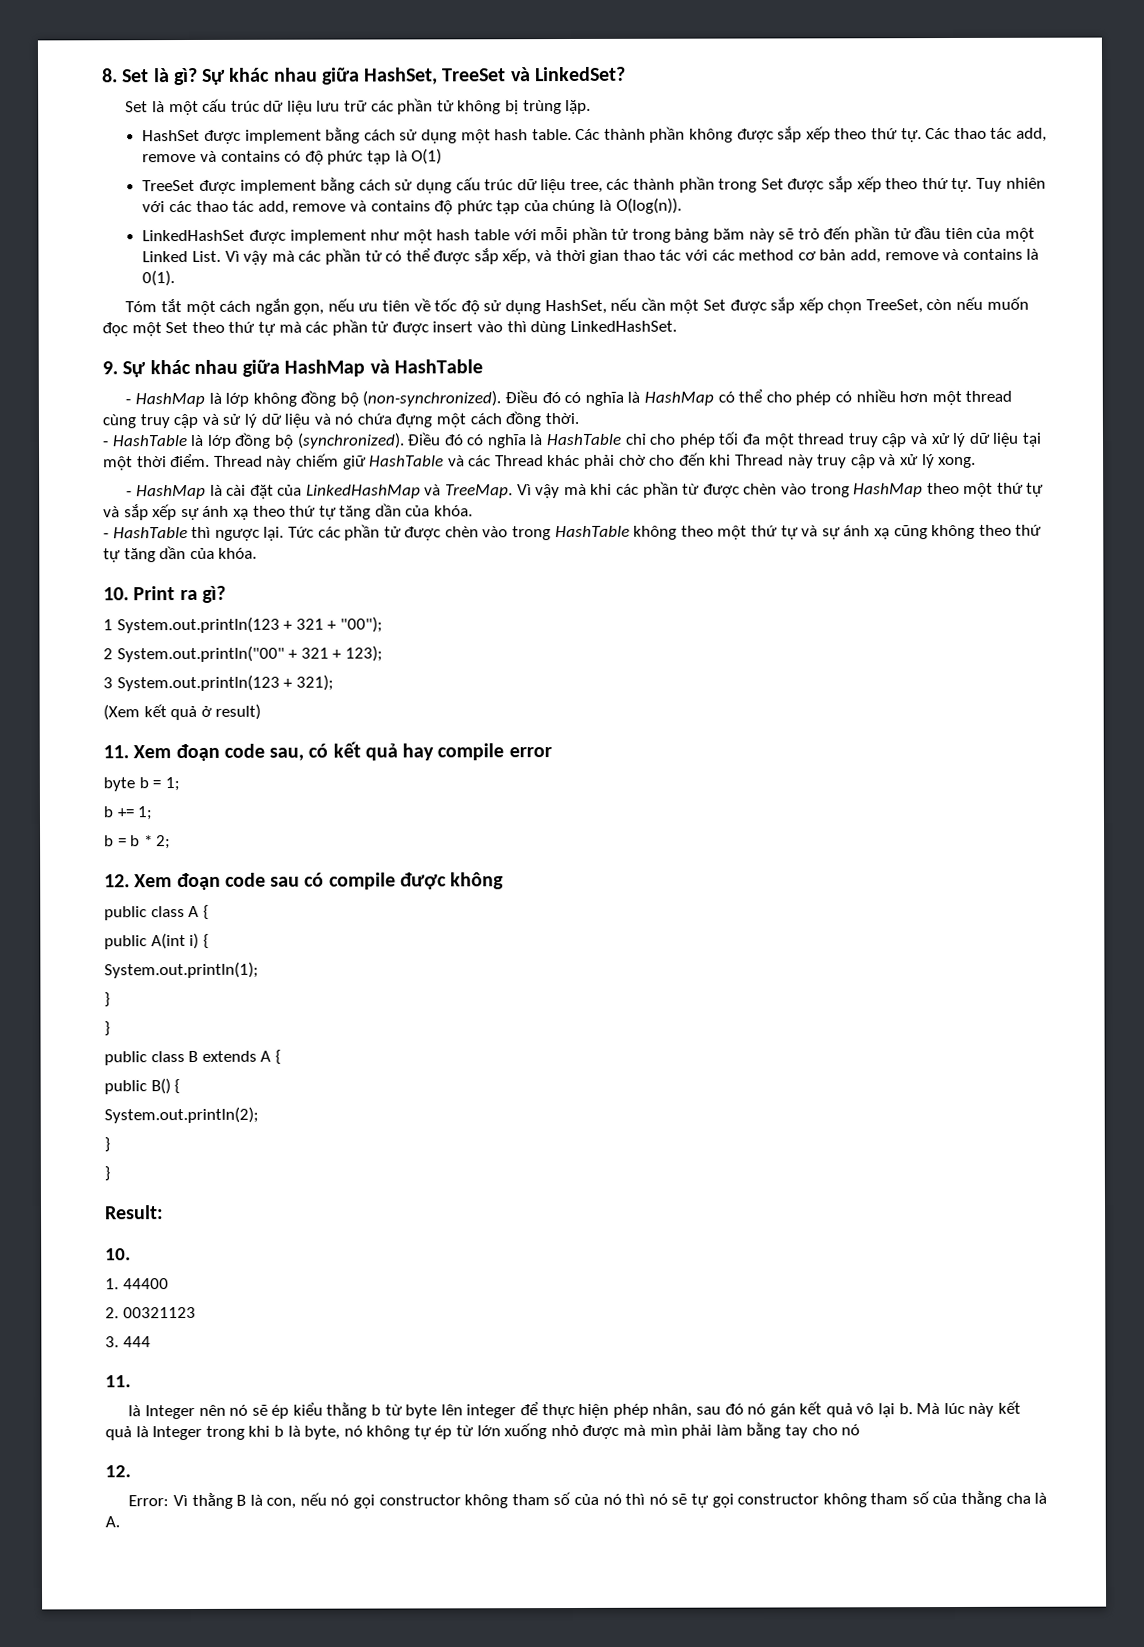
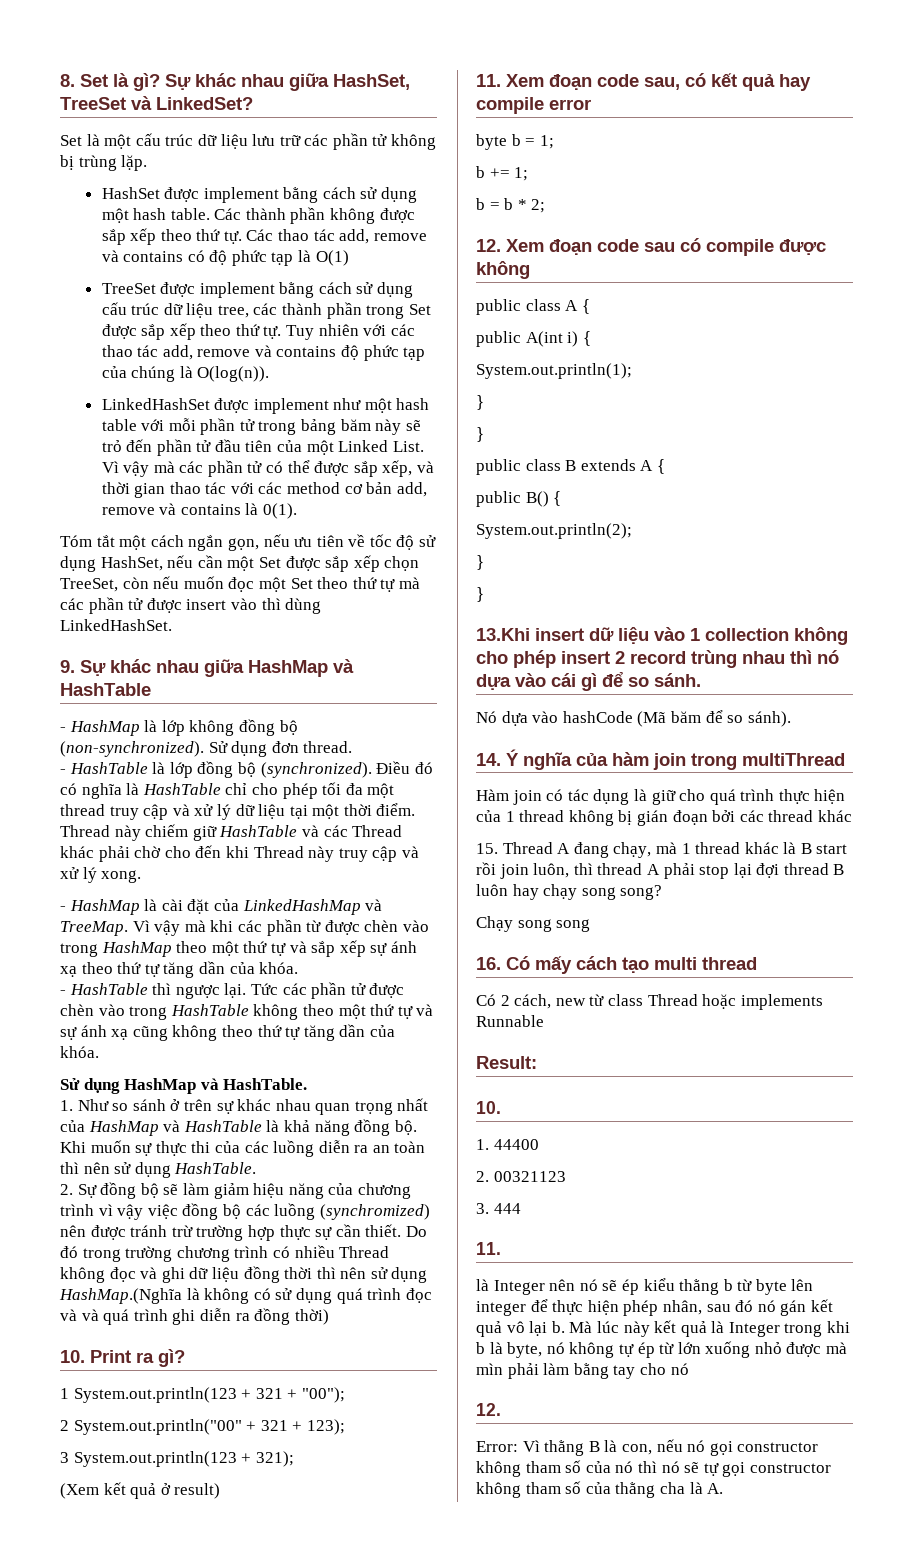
[505,389,1013,406] [102,411,579,429] Điều đó có nghĩa là HashMap có thể cho phép có nhiều hơn một thread cùng truy cập và sử lý dữ liệu và nó chứa đựng một cách đồng thời. -> [208,741,353,757] Sử dụng đơn thread.
(258, 553) none -> [60,1078,308,1094] [60,1098,429,1115] [60,1119,417,1136] [60,1140,426,1157] [60,1162,257,1178] [60,1182,411,1199] [60,1203,430,1220] [60,1224,427,1241] [60,1245,390,1262] [60,1266,428,1283] [59,1288,432,1304] [60,1308,329,1325] // Sử dụng HashMap và HashTable. // 1. Như so sánh ở trên sự khác nhau quan trọng nhất của HashMap và HashTable là khả năng đồng bộ. Khi muốn sự thực thi của các luồng diễn ra an toàn thì nên sử dụng HashTable. // 2. Sự đồng bộ sẽ làm giảm hiệu năng của chương trình vì vậy việc đồng bộ các luồng (synchromized) nên được tránh trừ trường hợp thực sự cần thiết. Do đó trong trường chương trình có nhiều Thread không đọc và ghi dữ liệu đồng thời thì nên sử dụng HashMap.(Nghĩa là không có sử dụng quá trình đọc và và quá trình ghi diễn ra đồng thời)
(110, 1174) none -> [476,627,848,645] [476,650,839,668] [476,672,701,691] [476,710,791,727] [476,749,845,770] [476,789,846,805] [476,810,852,826] [476,842,848,858] [476,862,845,879] [476,884,663,900] [476,916,591,932] [476,956,757,974] [476,994,823,1010] [476,1015,544,1027] // 13.Khi insert dữ liệu vào 1 collection không cho phép insert 2 record trùng nhau thì nó dựa vào cái gì để so sánh. // Nó dựa vào hashCode (Mã băm để so sánh). // 14. Ý nghĩa của hàm join trong multiThread // Hàm join có tác dụng là giữ cho quá trình thực hiện của 1 thread không bị gián đoạn bởi các thread khác // 15. Thread A đang chạy, mà 1 thread khác là B start rồi join luôn, thì thread A phải stop lại đợi thread B luôn hay chạy song song? // Chạy song song // 16. Có mấy cách tạo multi thread // Có 2 cách, new từ class Thread hoặc implements Runnable

